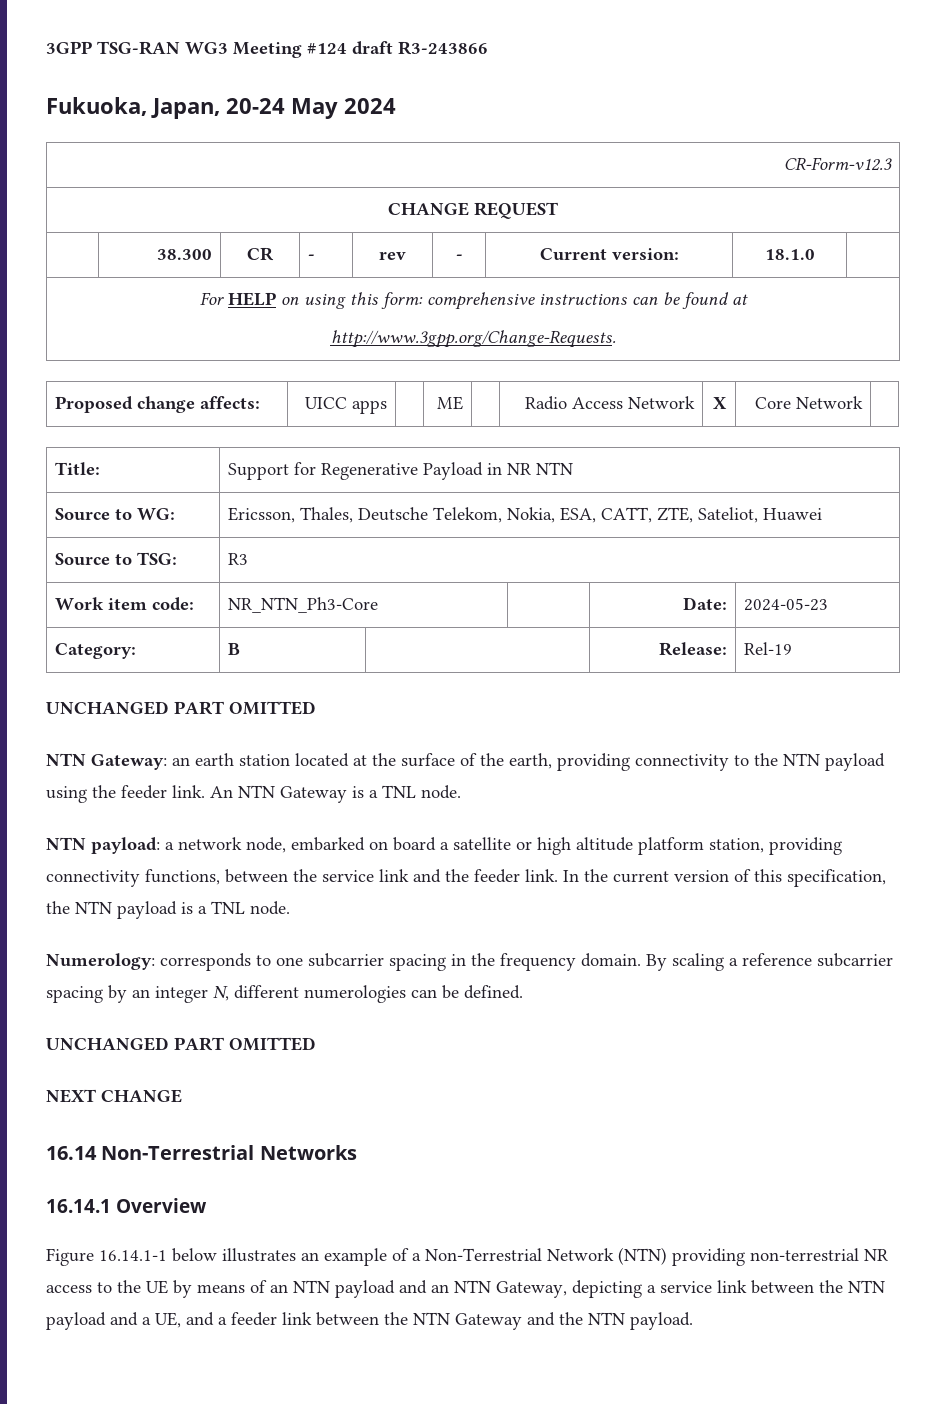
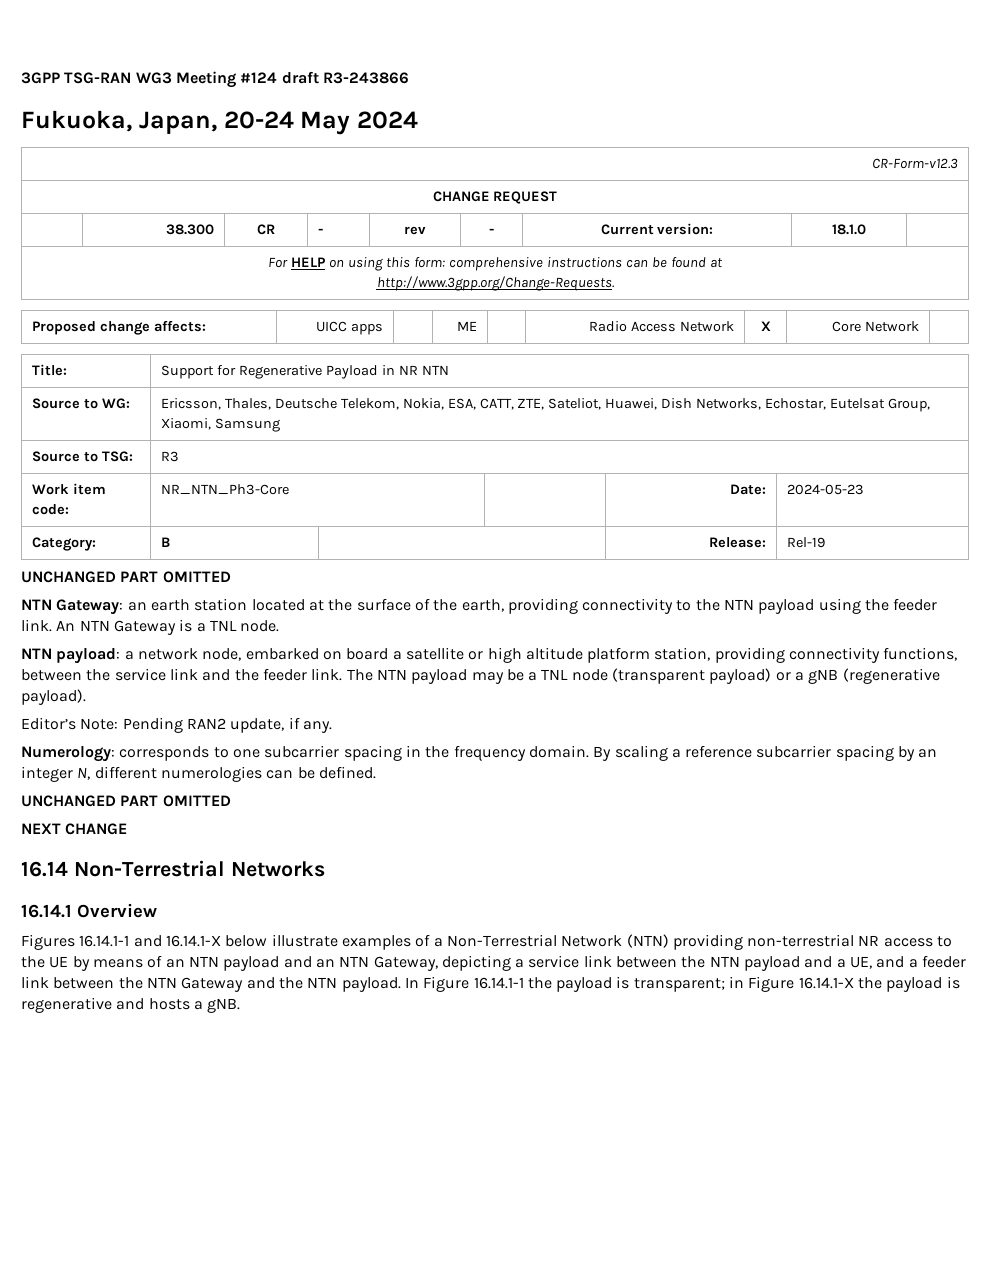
[762,508,822,521] Huawei -> [605,398,930,412] [161,418,280,432] Huawei, Dish Networks, Echostar, Eutelsat Group, Xiaomi, Samsung
[563,869,886,887] [46,901,290,919] In the current version of this specification, the NTN payload is a TNL node. -> [346,668,940,684] [21,689,86,705] [21,717,332,733] The NTN payload may be a TNL node (transparent payload) or a gNB (regenerative payload). // Editor’s Note: Pending RAN2 update, if any.
[46,1248,387,1266] Figure 16.14.1-1 below illustrates an example -> [21,934,411,950] Figures 16.14.1-1 and 16.14.1-X below illustrate examples
(693, 1321) none -> [404,976,960,992] [21,997,241,1013] In Figure 16.14.1-1 the payload is transparent; in Figure 16.14.1-X the payload is regenerative and hosts a gNB.

